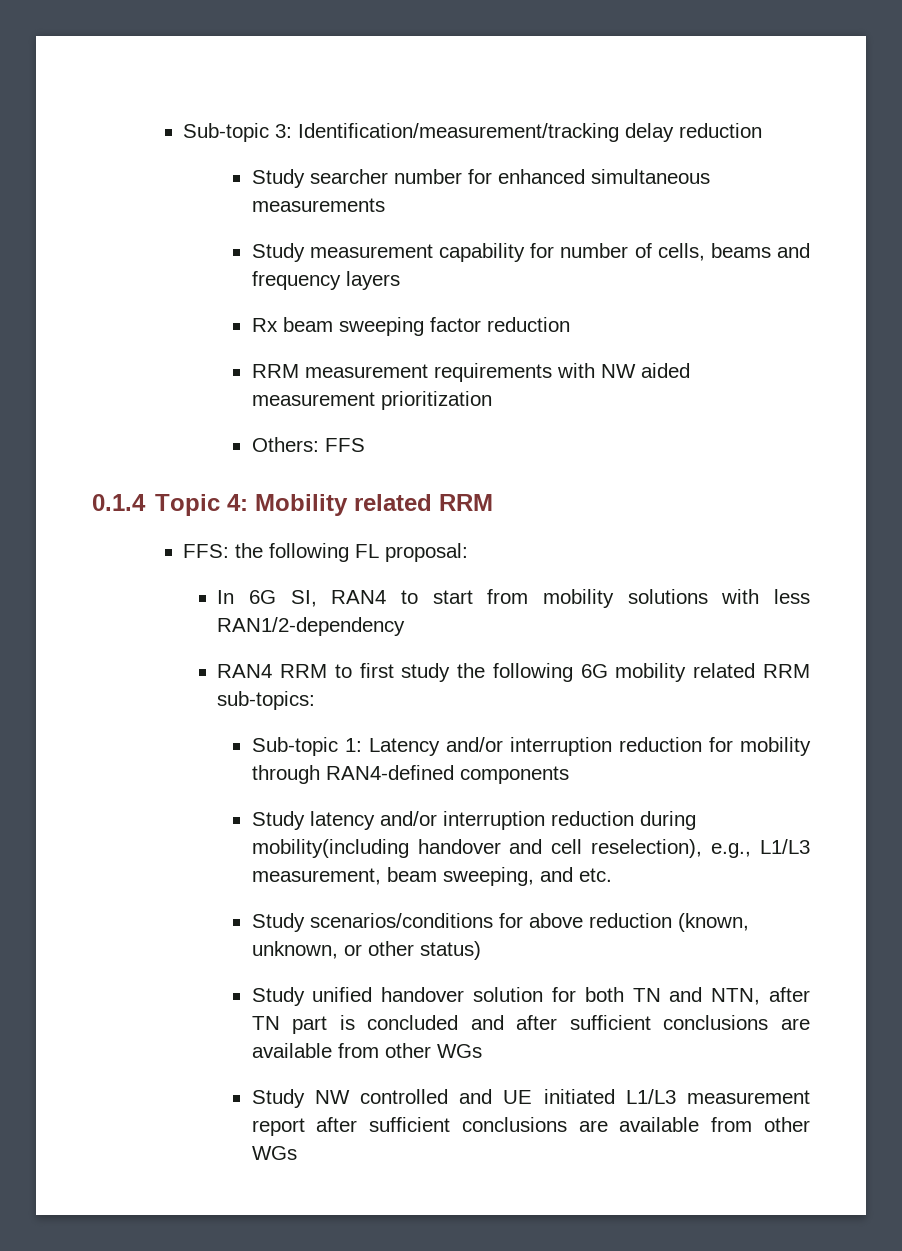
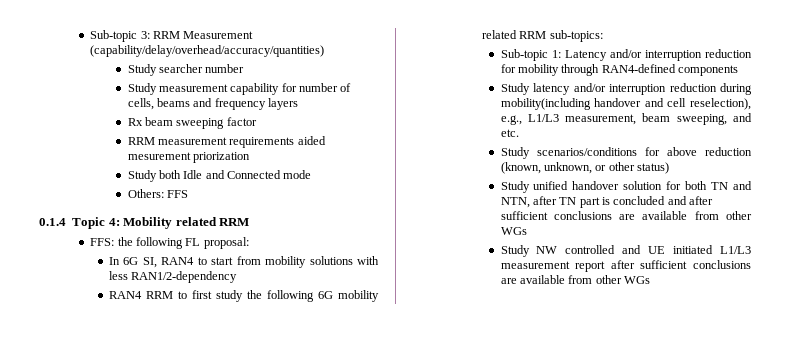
[298,123,763,142] Identification/measurement/tracking delay reduction -> [152,31,254,39] [90,45,325,57] RRM Measurement (capability/delay/overhead/accuracy/quantities)
[467,169,710,184] [251,198,385,212] for enhanced simultaneous measurements -> (245, 68) none
[486,317,570,332] reduction -> (257, 121) none
[556,363,690,378] [251,391,492,410] with NW aided measurement prioritization -> [297,136,326,145] [127,152,250,163] [127,170,312,182] aided mesurement priorization // Study both Idle and Connected mode

